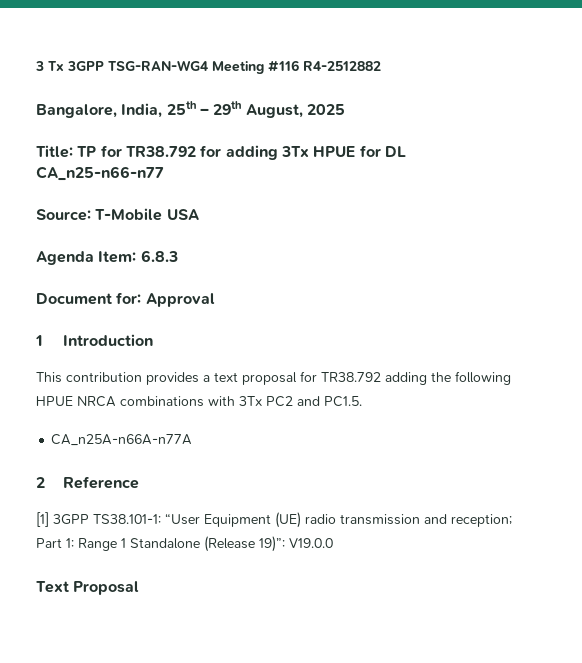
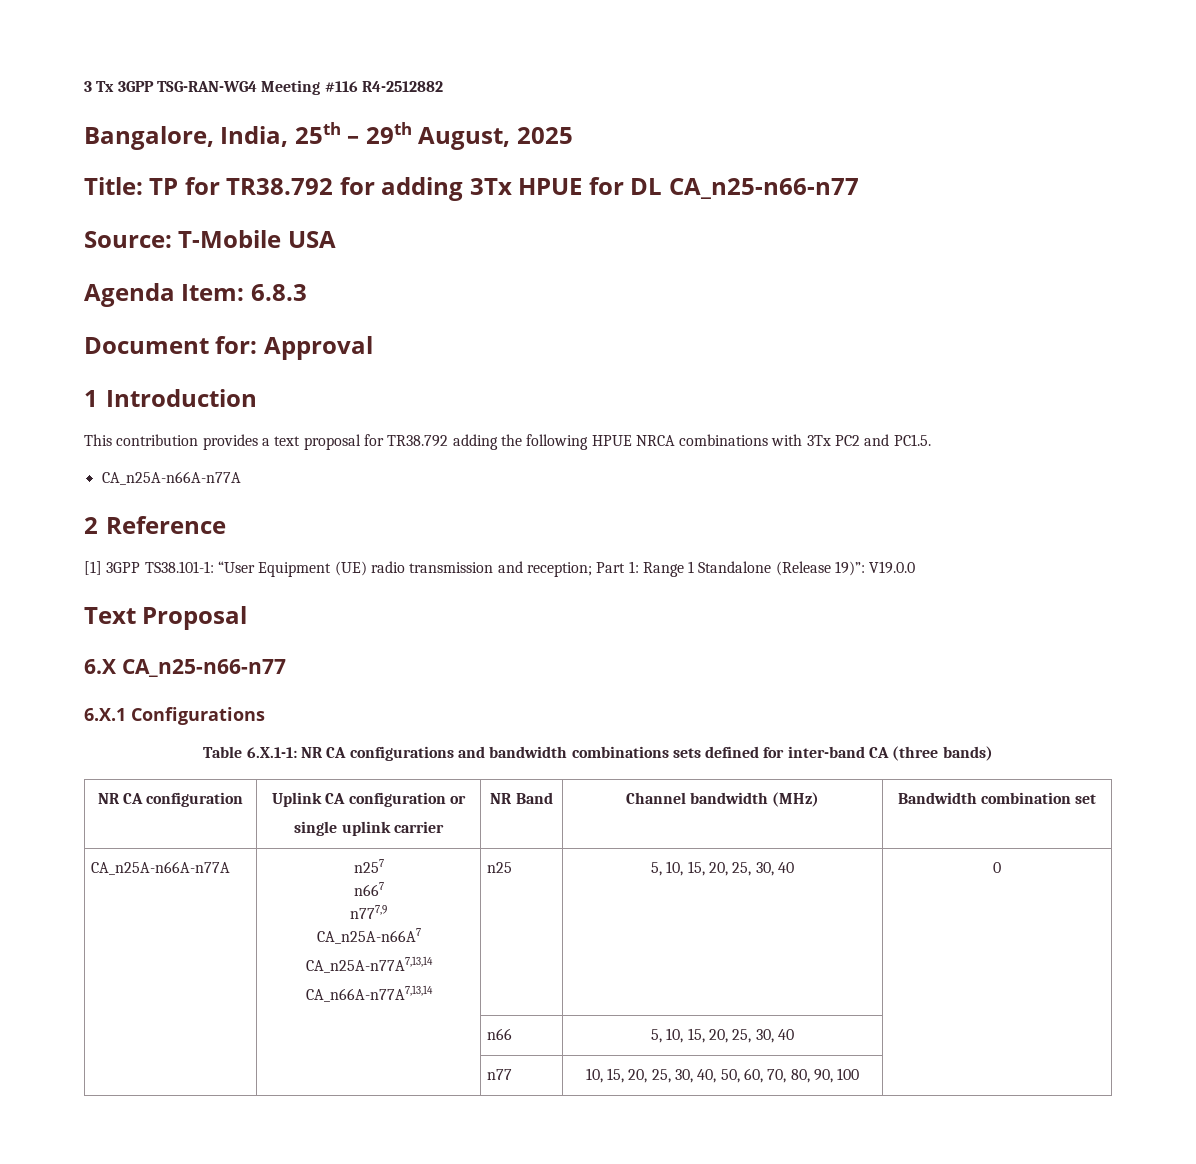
(140, 588) none -> [84,659,286,677] [84,707,265,725] [203,746,993,761] [97,792,244,807] [272,792,466,807] [294,821,444,836] [490,792,553,804] [625,792,820,807] [897,792,1097,804] [90,861,230,875] [353,859,384,873] [353,882,384,896] [350,905,387,919] [316,928,421,944] [305,956,433,973] [305,985,433,1002] [486,862,512,873] [651,861,794,876] [993,862,1001,873] [486,1028,512,1040] [651,1028,794,1043] [486,1069,512,1080] [585,1068,860,1083] // 6.X CA_n25-n66-n77 // 6.X.1 Configurations // Table 6.X.1-1: NR CA configurations and bandwidth combinations sets defined for inter-band CA (three bands) // NR CA configuration | Uplink CA configuration or // single uplink carrier | NR Band | Channel bandwidth (MHz) | Bandwidth combination set // CA_n25A-n66A-n77A | n257 // n667 // n777,9 // CA_n25A-n66A7 // CA_n25A-n77A7,13,14 // CA_n66A-n77A7,13,14 | n25 | 5, 10, 15, 20, 25, 30, 40 | 0 // | | n66 | 5, 10, 15, 20, 25, 30, 40 | // | | n77 | 10, 15, 20, 25, 30, 40, 50, 60, 70, 80, 90, 100 |

